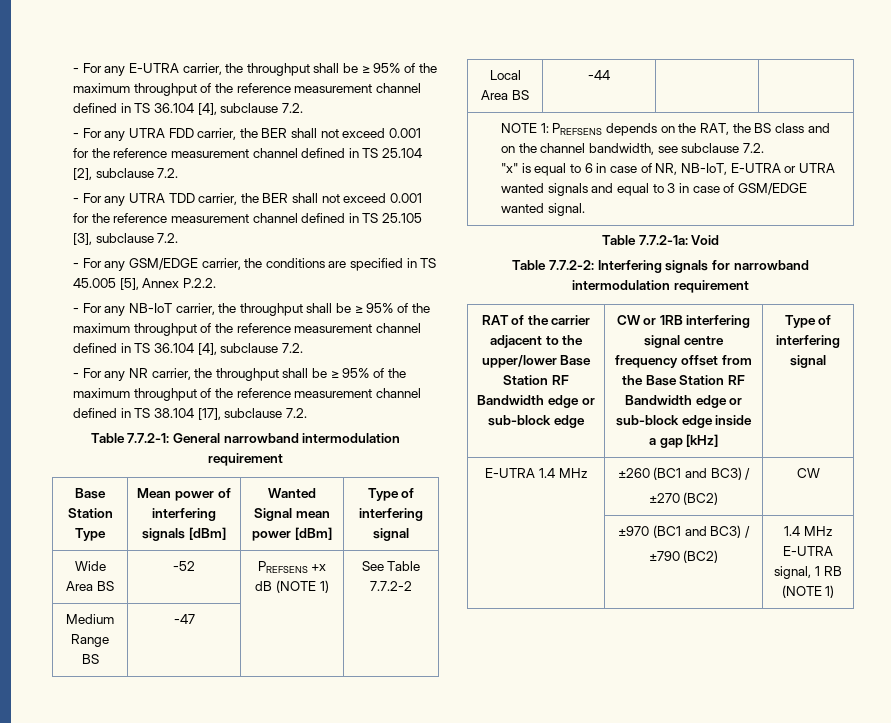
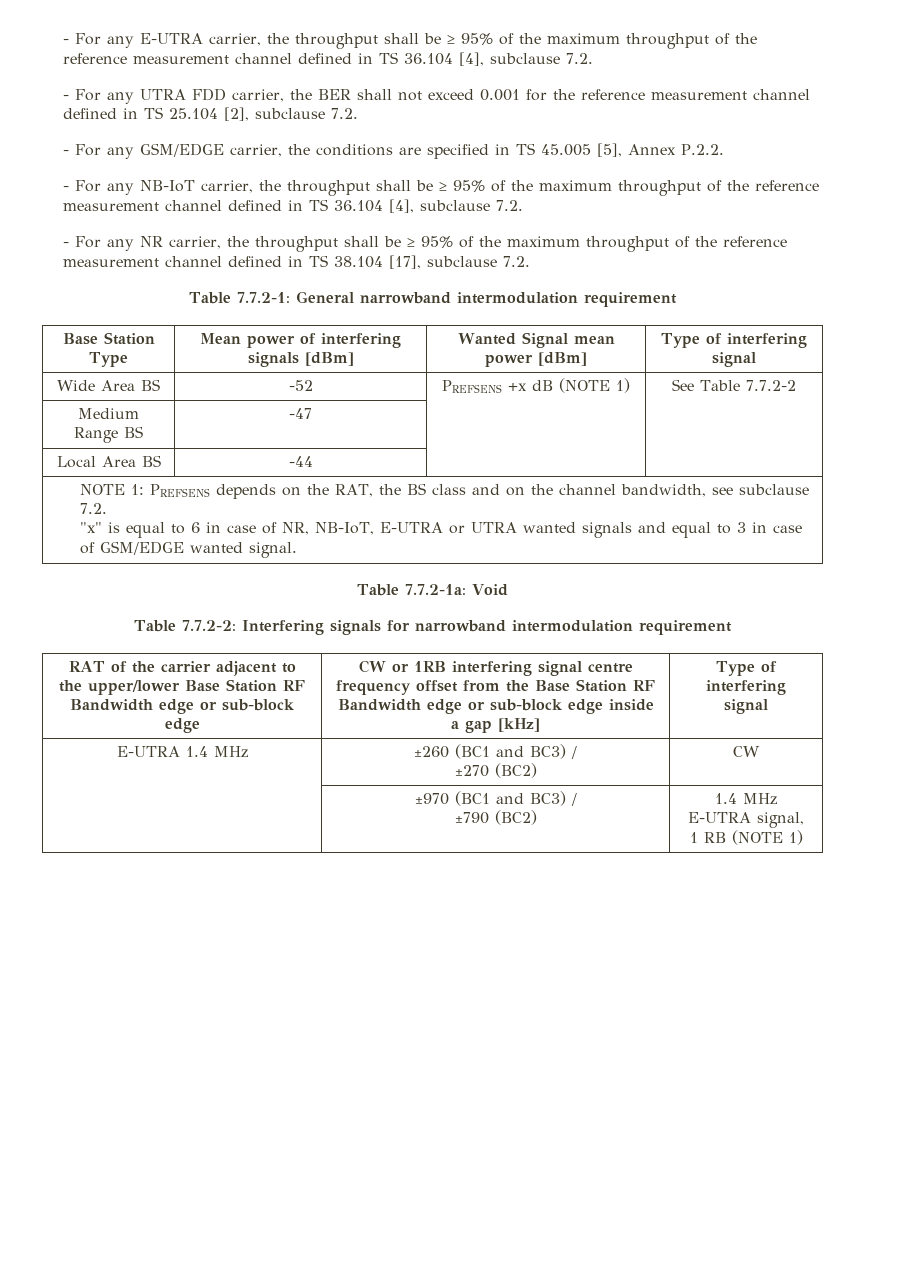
[72,193,423,206] [72,213,423,223] [72,233,179,245] // - For any UTRA TDD carrier, the BER shall not exceed 0.001 for the reference measurement channel defined in TS 25.105 [3], subclause 7.2. -> (359, 113) none

